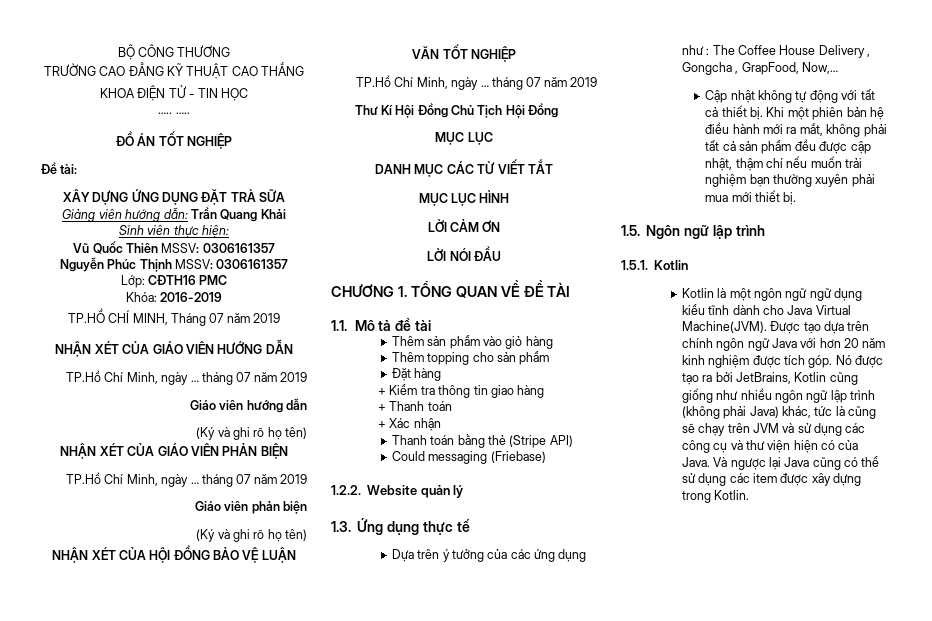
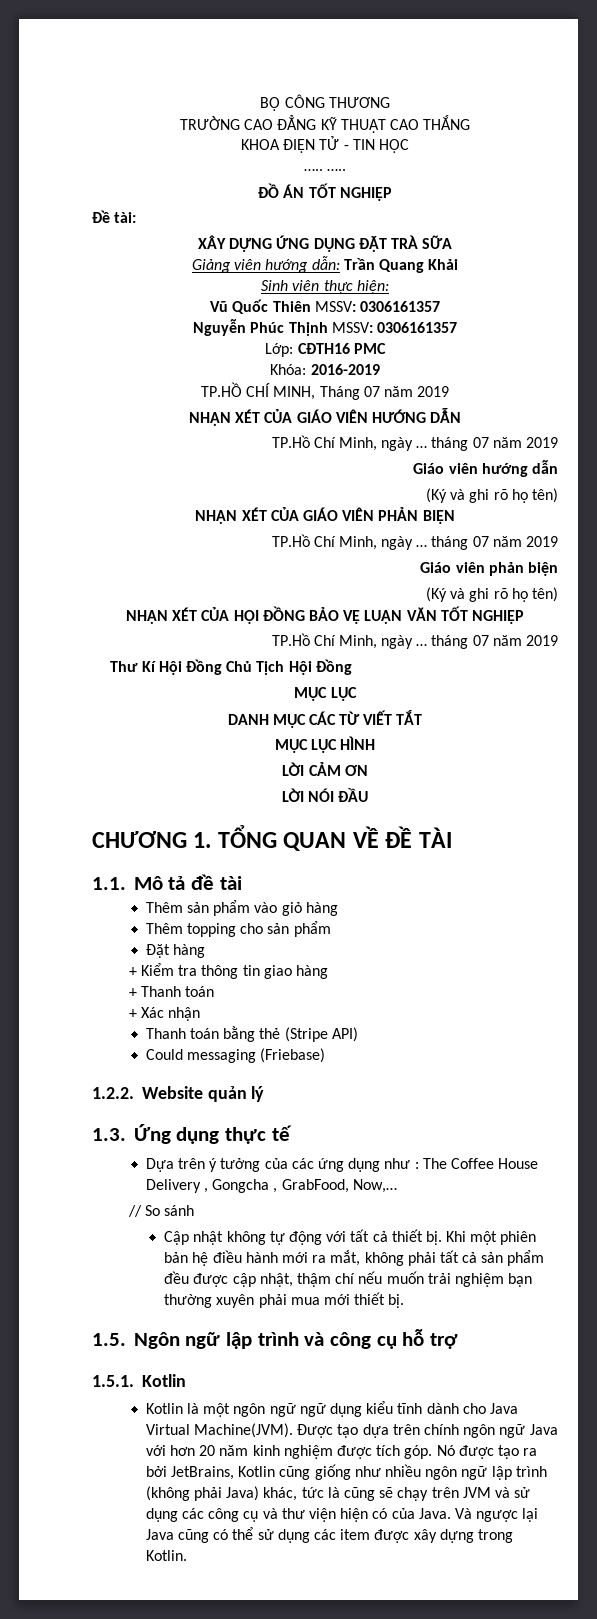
[741,62,799,75] GrapFood, -> [281,1179,349,1193] GrabFood,
(838, 68) none -> [127,1205,195,1217] // // So sánh
(765, 230) none -> [304,1329,459,1349] và công cụ hỗ trợ

